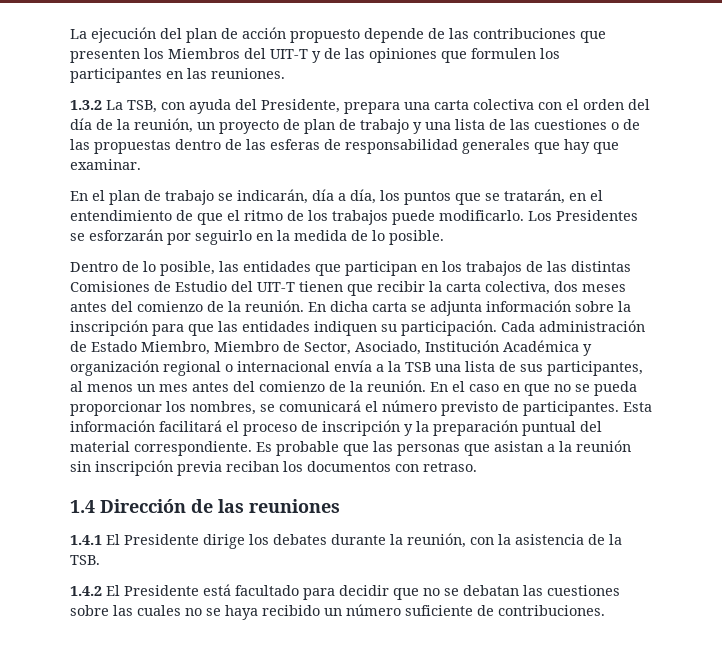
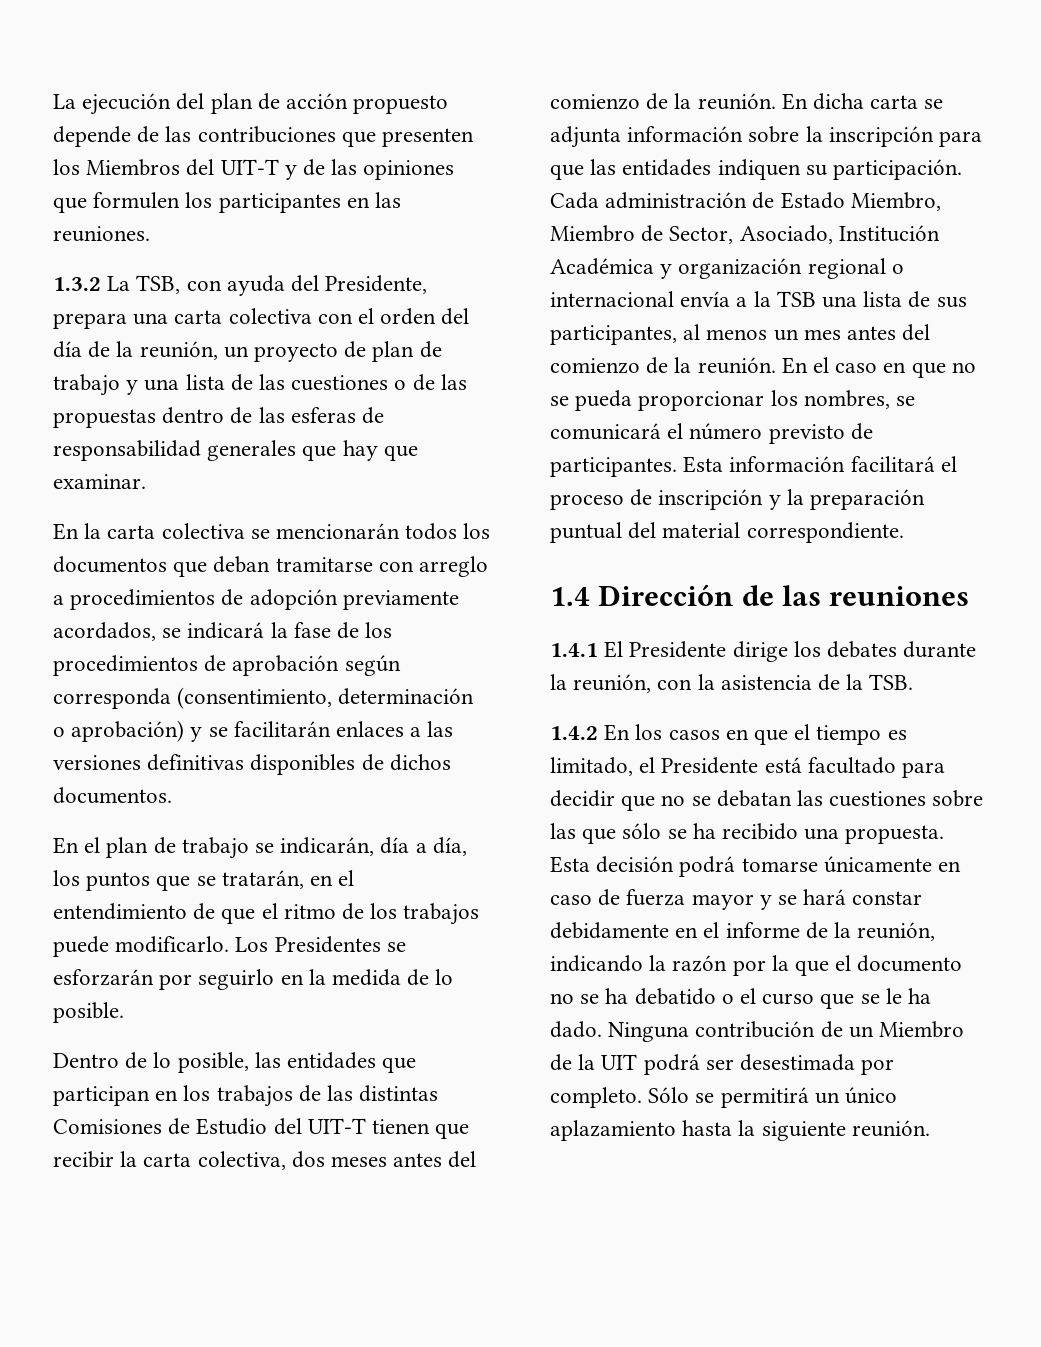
(141, 164) none -> [53,523,491,540] [53,556,489,577] [53,589,459,610] [53,622,393,641] [53,655,401,676] [53,687,475,709] [53,720,454,742] [53,754,451,775] [53,787,172,804] // En la carta colectiva se mencionarán todos los documentos que deban tramitarse con arreglo a procedimientos de adopción previamente acordados, se indicará la fase de los procedimientos de aprobación según corresponda (consentimiento, determinación o aprobación) y se facilitarán enlaces a las versiones definitivas disponibles de dichos documentos.
[256,440,631,456] [70,460,477,476] Es probable que las personas que asistan a la reunión sin inscripción previa reciban los documentos con retraso. -> (904, 532) none
[106,585,120,596] El -> [604,724,907,745] [550,757,656,776] En los casos en que el tiempo es limitado, el
[137,604,605,620] cuales no se haya recibido un número suficiente de contribuciones. -> [582,823,945,844] [550,856,962,877] [550,889,923,910] [550,922,936,941] [550,955,963,976] [550,988,932,1009] [550,1021,965,1042] [550,1054,895,1075] [550,1087,898,1108] [550,1120,930,1141] que sólo se ha recibido una propuesta. Esta decisión podrá tomarse únicamente en caso de fuerza mayor y se hará constar debidamente en el informe de la reunión, indicando la razón por la que el documento no se ha debatido o el curso que se le ha dado. Ninguna contribución de un Miembro de la UIT podrá ser desestimada por completo. Sólo se permitirá un único aplazamiento hasta la siguiente reunión.

